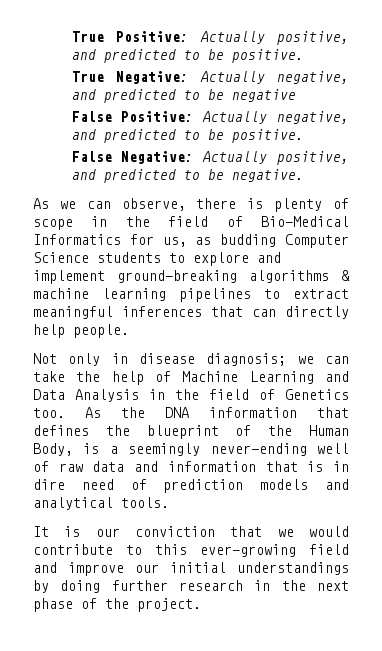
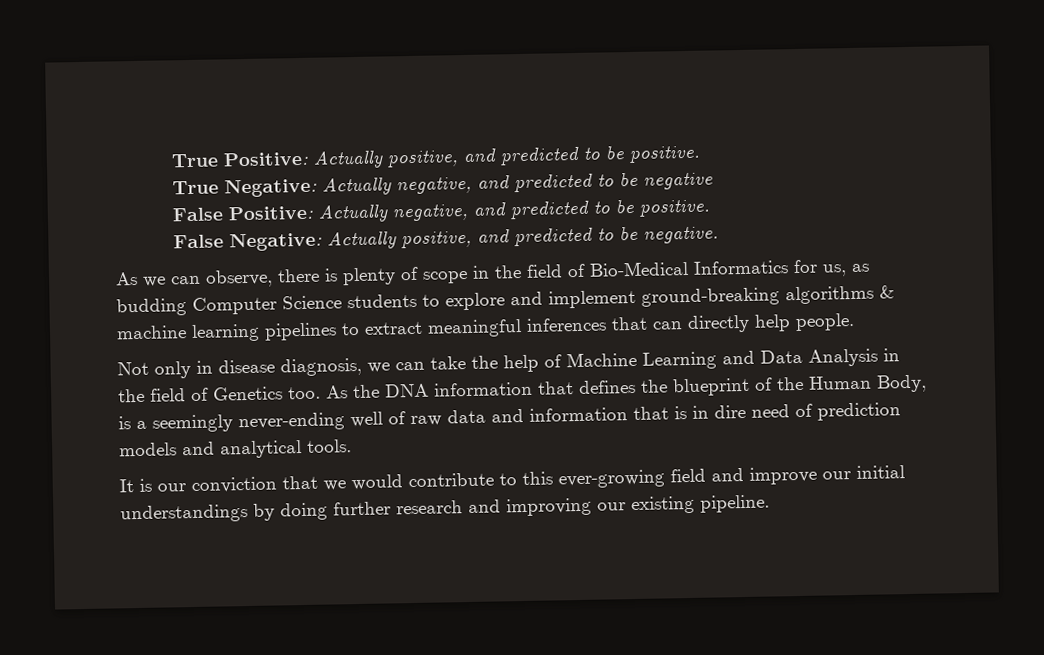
[206,353,287,366] diagnosis; -> [280,357,362,377] diagnosis,
[254,580,350,591] [33,598,201,612] in the next phase of the project. -> [468,494,770,517] and improving our existing pipeline.

